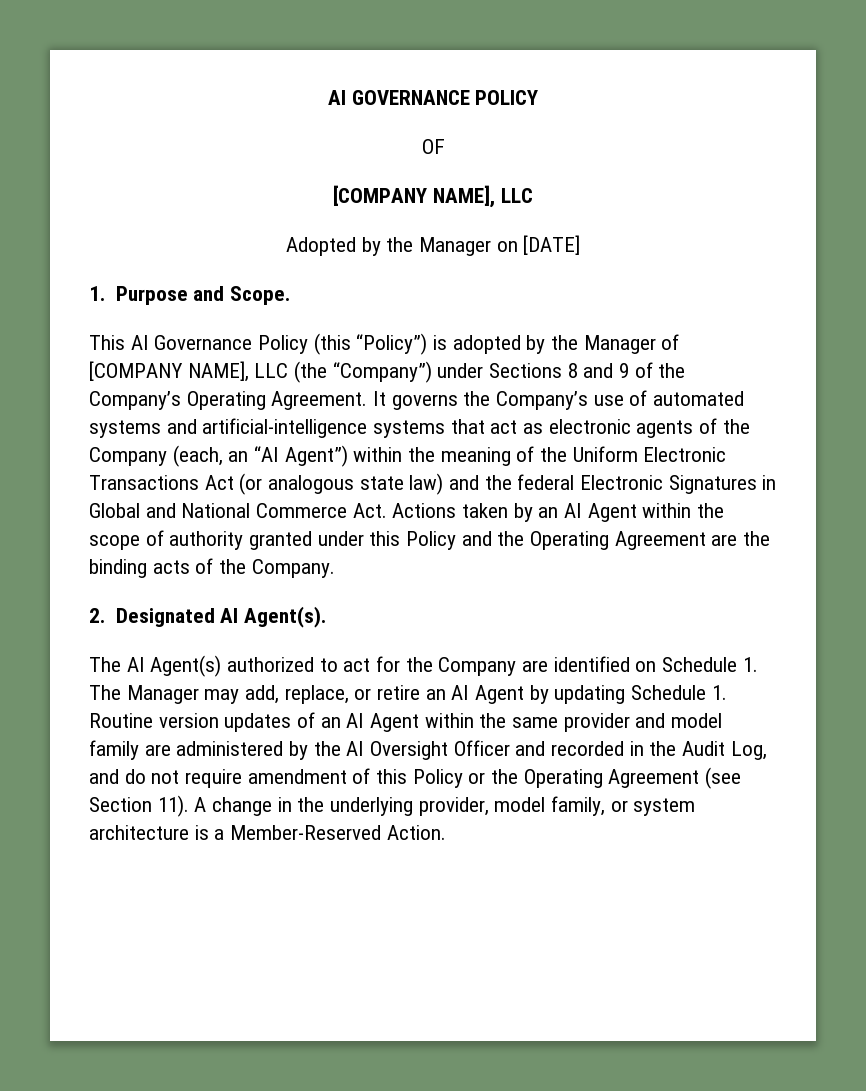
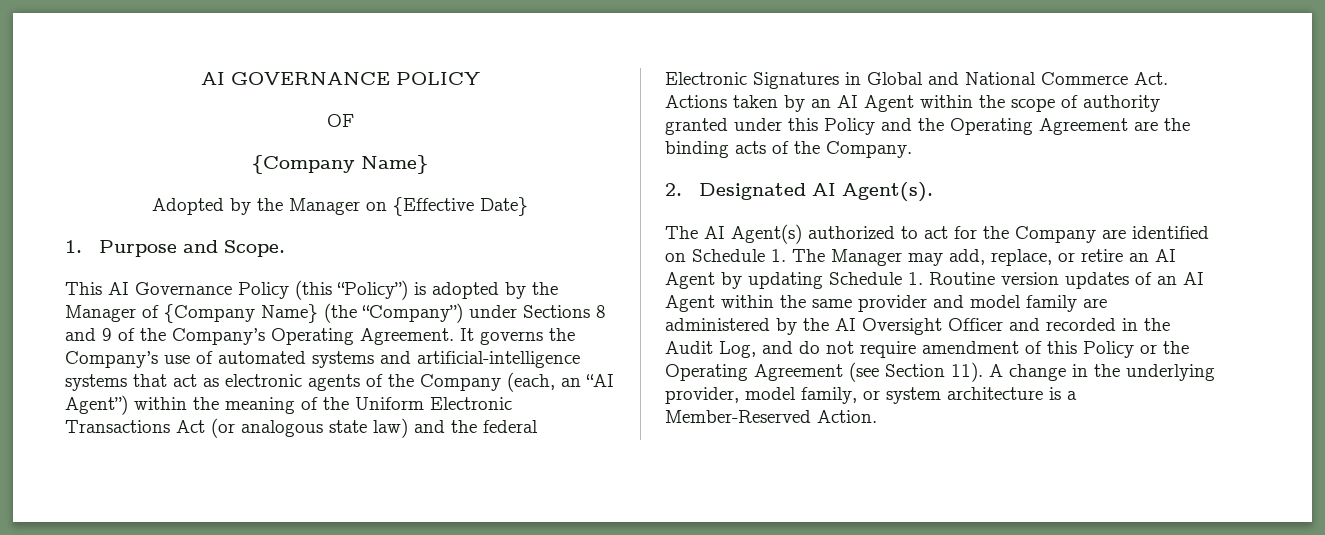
[333,185,533,208] [COMPANY NAME], LLC -> [252,155,428,174] {Company Name}
[523,235,581,255] [DATE] -> [393,197,528,216] {Effective Date}
[89,361,289,382] [COMPANY NAME], LLC -> [164,304,318,323] {Company Name}

